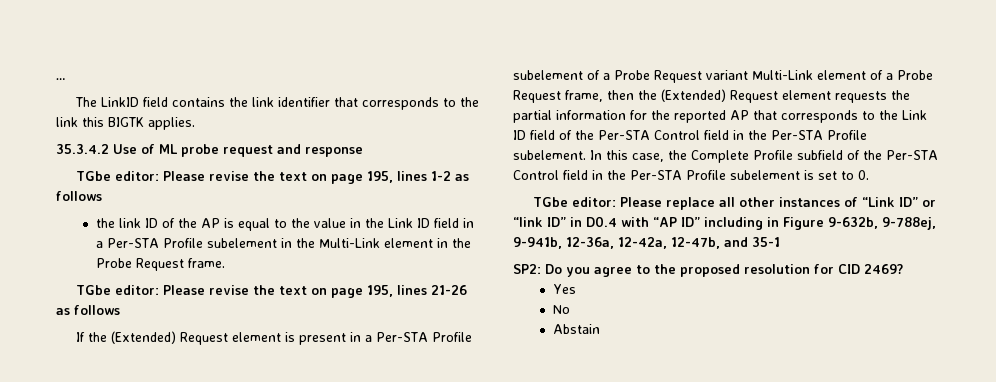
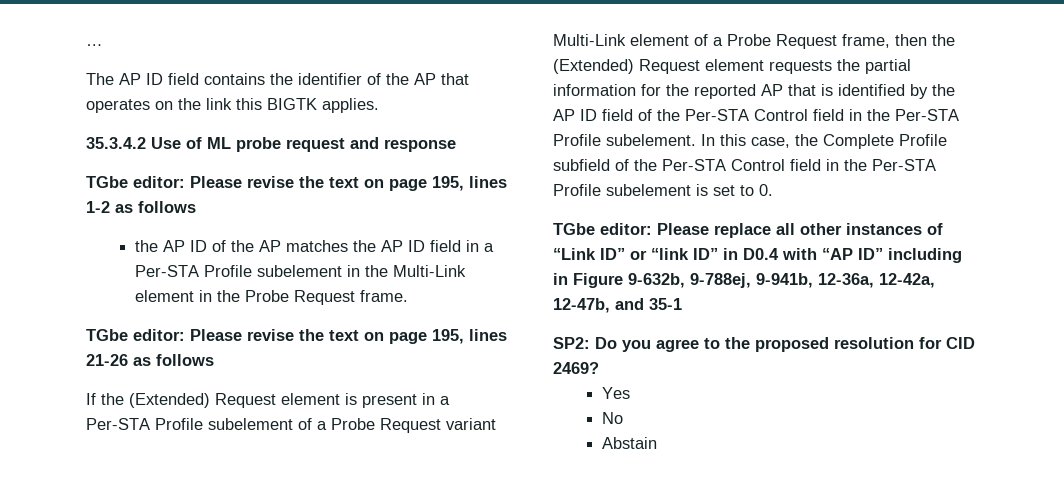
[101,97,140,107] LinkID -> [119,73,163,85] AP ID
[252,97,457,110] link identifier that corresponds to -> [298,73,469,85] [86,99,173,113] identifier of the AP that operates on
[118,218,141,228] link -> [162,240,185,252] AP
[223,218,413,231] is equal to the value in the Link -> [285,240,403,252] matches the AP
[781,110,927,123] corresponds to the Link -> [821,84,955,99] [553,109,575,121] is identified by the AP

